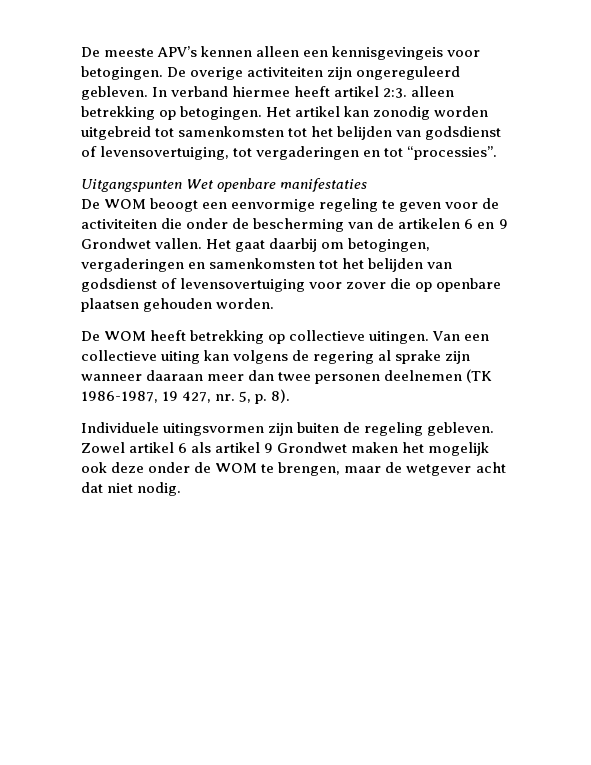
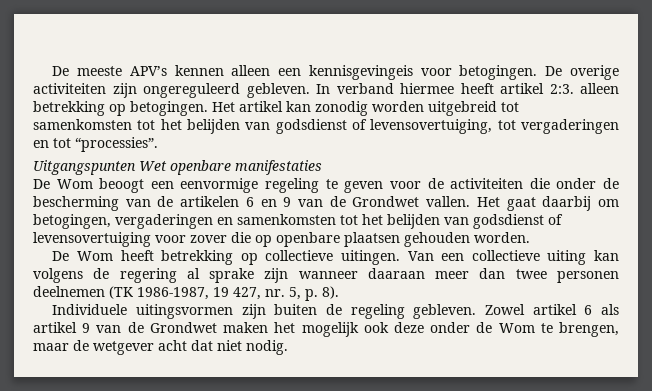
[104,199,147,209] WOM -> [56,179,93,189] Wom
(508, 224) none -> [298,196,346,207] van de
[104,331,147,341] WOM -> [76,251,113,261] Wom
(274, 448) none -> [96,322,144,333] van de
[215,463,258,473] WOM -> [498,323,535,333] Wom

